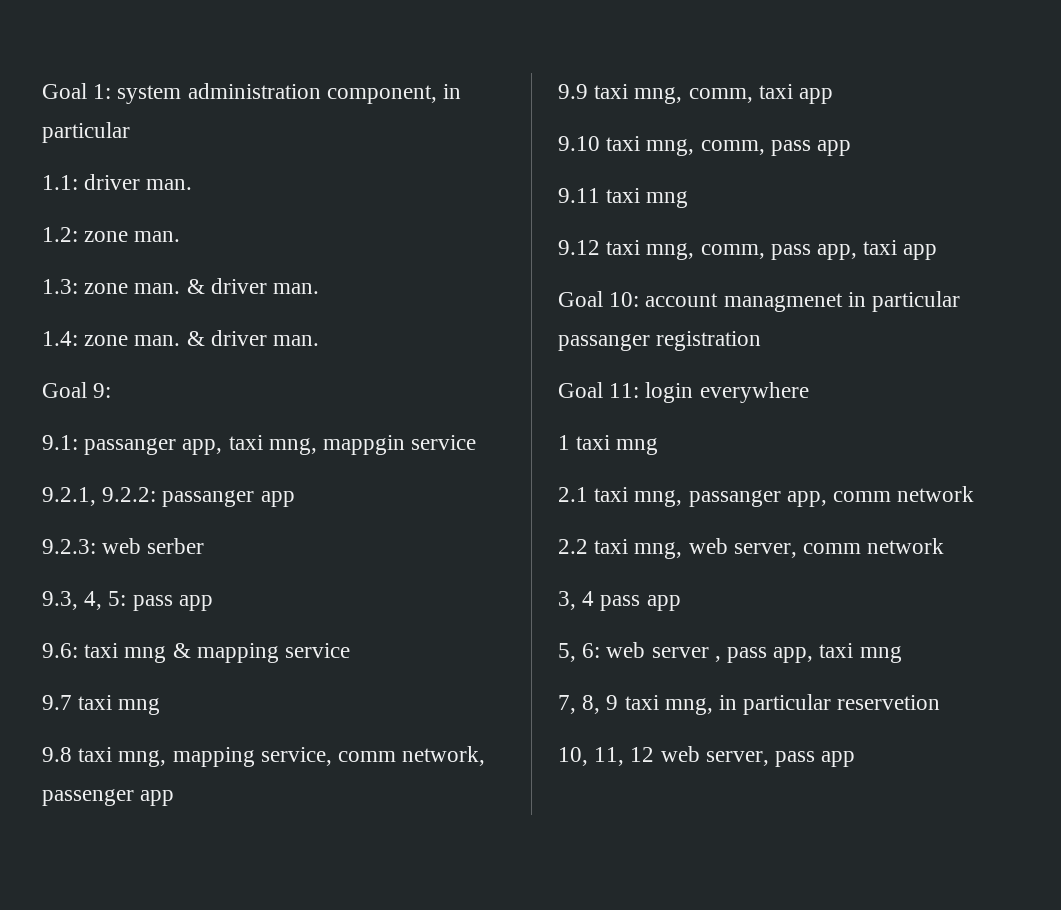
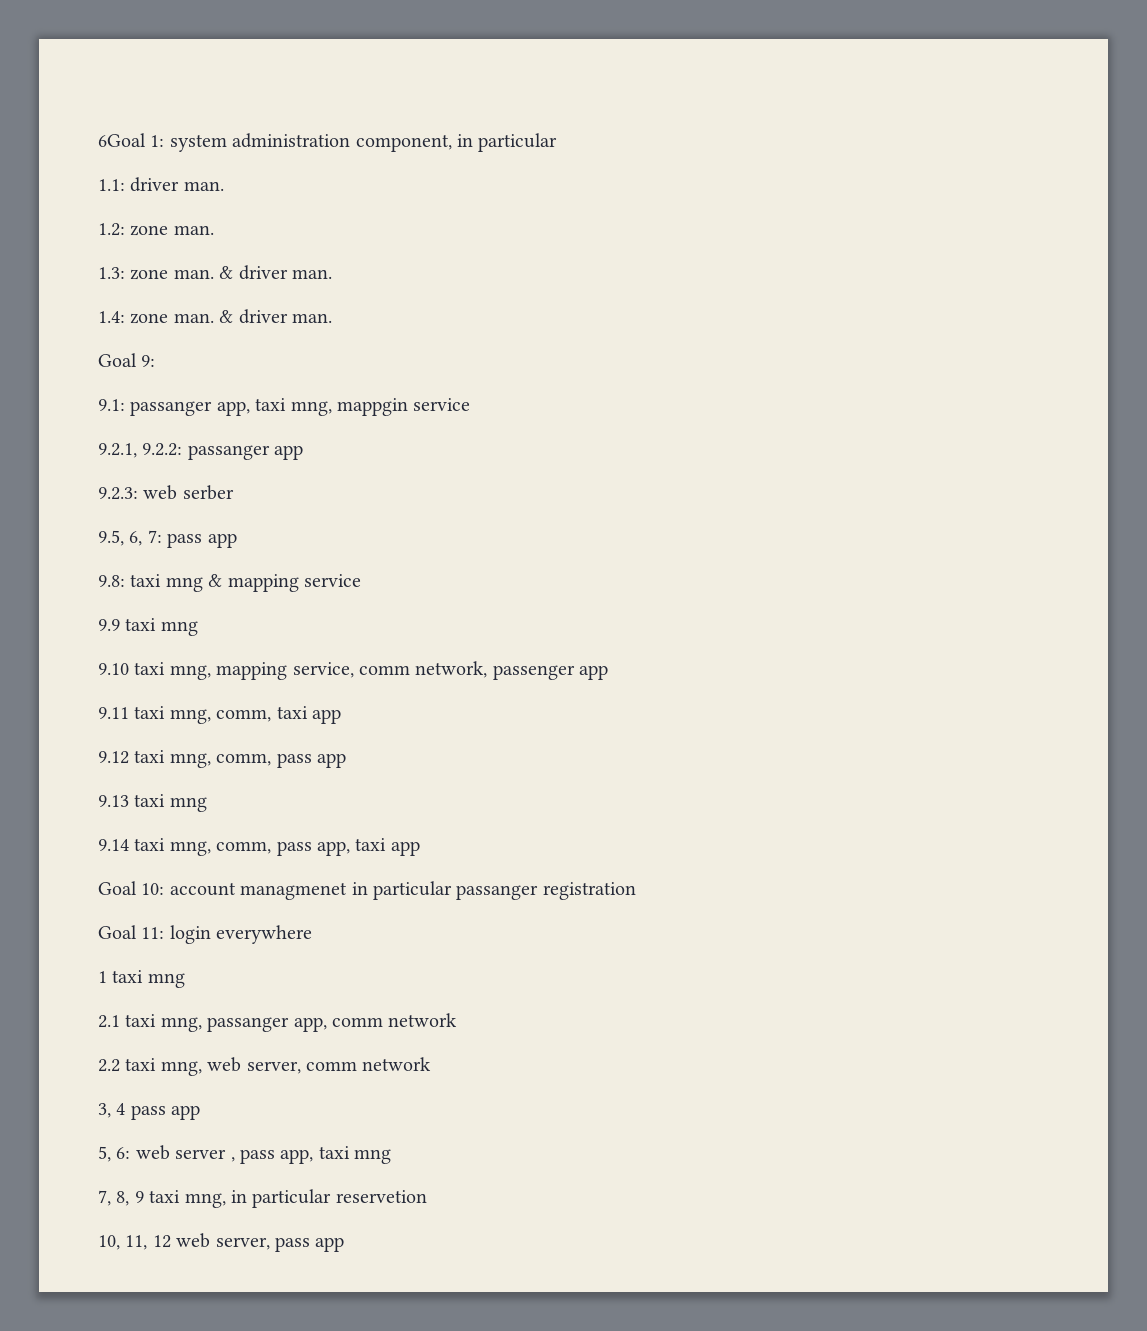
[42,83,87,99] Goal -> [98,133,146,147] 6Goal
[42,591,213,611] [42,643,78,658] 9.3, 4, 5: pass app // 9.6: -> [98,530,237,548] [98,575,125,587] 9.5, 6, 7: pass app // 9.8:
[42,695,161,715] [42,747,72,762] 9.7 taxi mng // 9.8 -> [98,618,198,636] [98,663,129,675] 9.9 taxi mng // 9.10
[558,84,588,99] 9.9 -> [98,707,129,719] 9.11
[558,136,600,151] 9.10 -> [98,751,129,764] 9.12
[558,188,689,208] [558,240,600,255] 9.11 taxi mng // 9.12 -> [98,794,207,812] [98,839,129,851] 9.13 taxi mng // 9.14

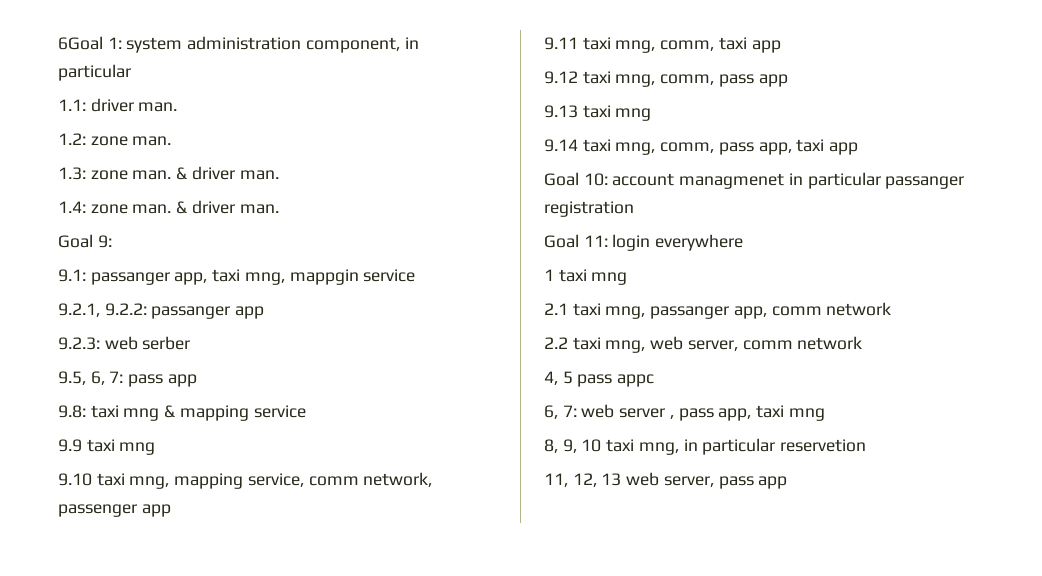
[98,1103,201,1120] [98,1146,131,1162] 3, 4 pass app // 5, 6: -> [544,371,655,387] [544,405,577,419] 4, 5 pass appc // 6, 7:
[98,1190,144,1206] 7, 8, 9 -> [544,439,602,453] 8, 9, 10
[98,1235,171,1250] 10, 11, 12 -> [544,473,622,487] 11, 12, 13

